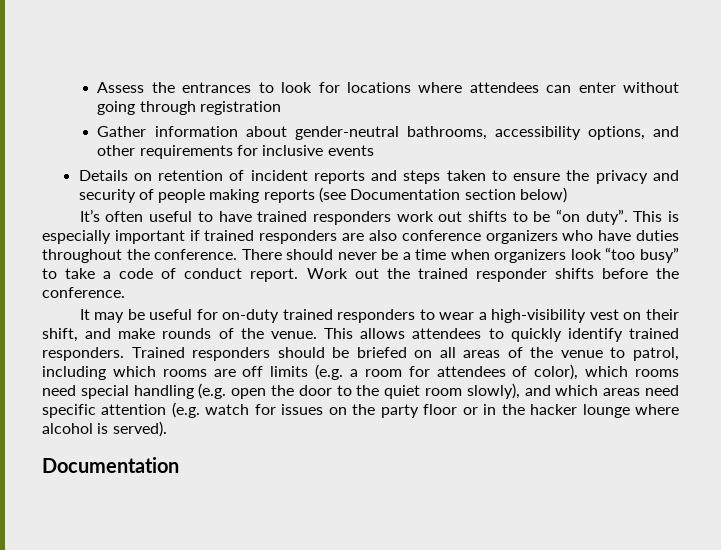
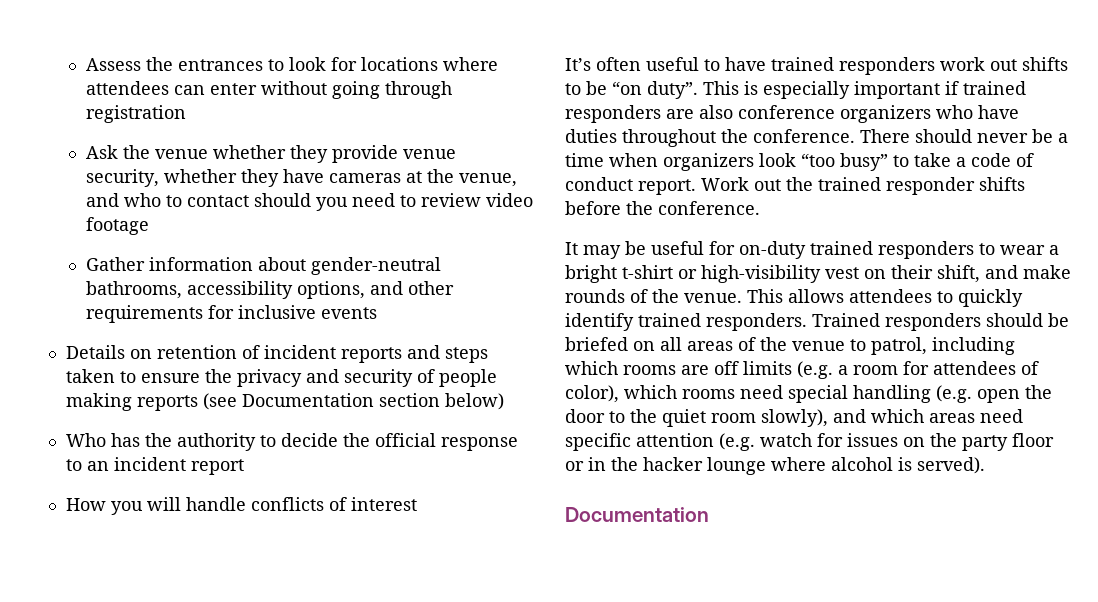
(282, 108) none -> [85,145,456,163] [85,169,517,187] [85,193,533,211] [85,217,149,235] // Ask the venue whether they provide venue security, whether they have cameras at the venue, and who to contact should you need to review video footage
(568, 195) none -> [65,433,518,451] [65,457,244,475] [65,497,417,515] // Who has the authority to decide the official response to an incident report // How you will handle conflicts of interest
(487, 316) none -> [565,265,697,283] bright t-shirt or

